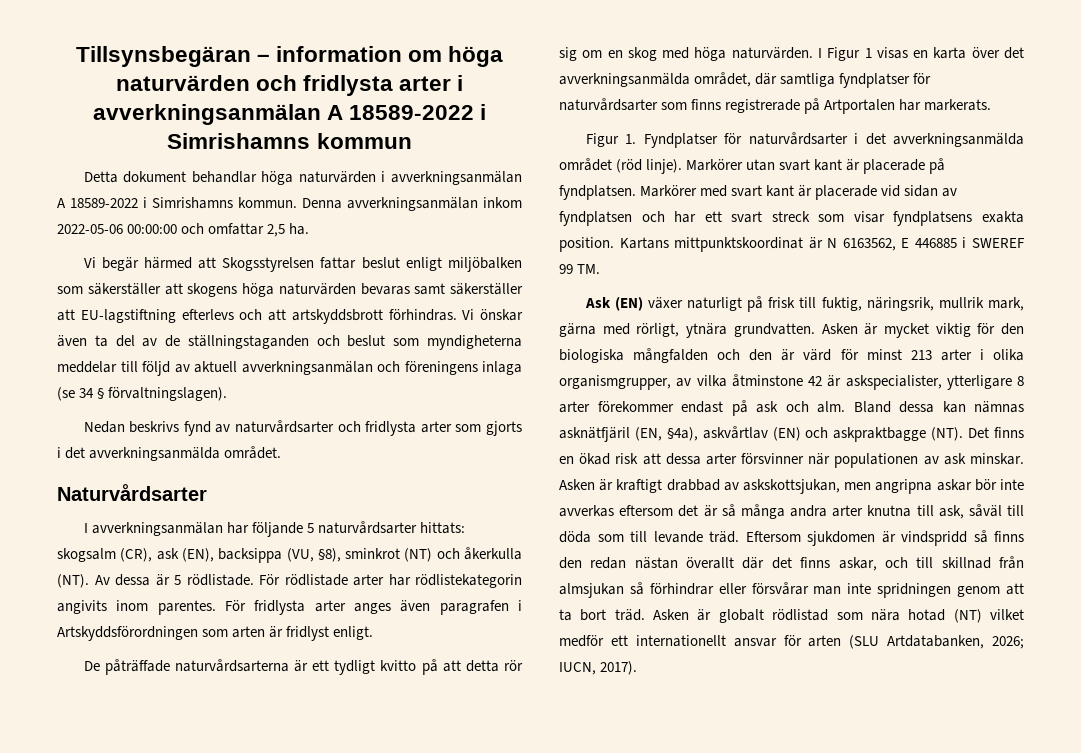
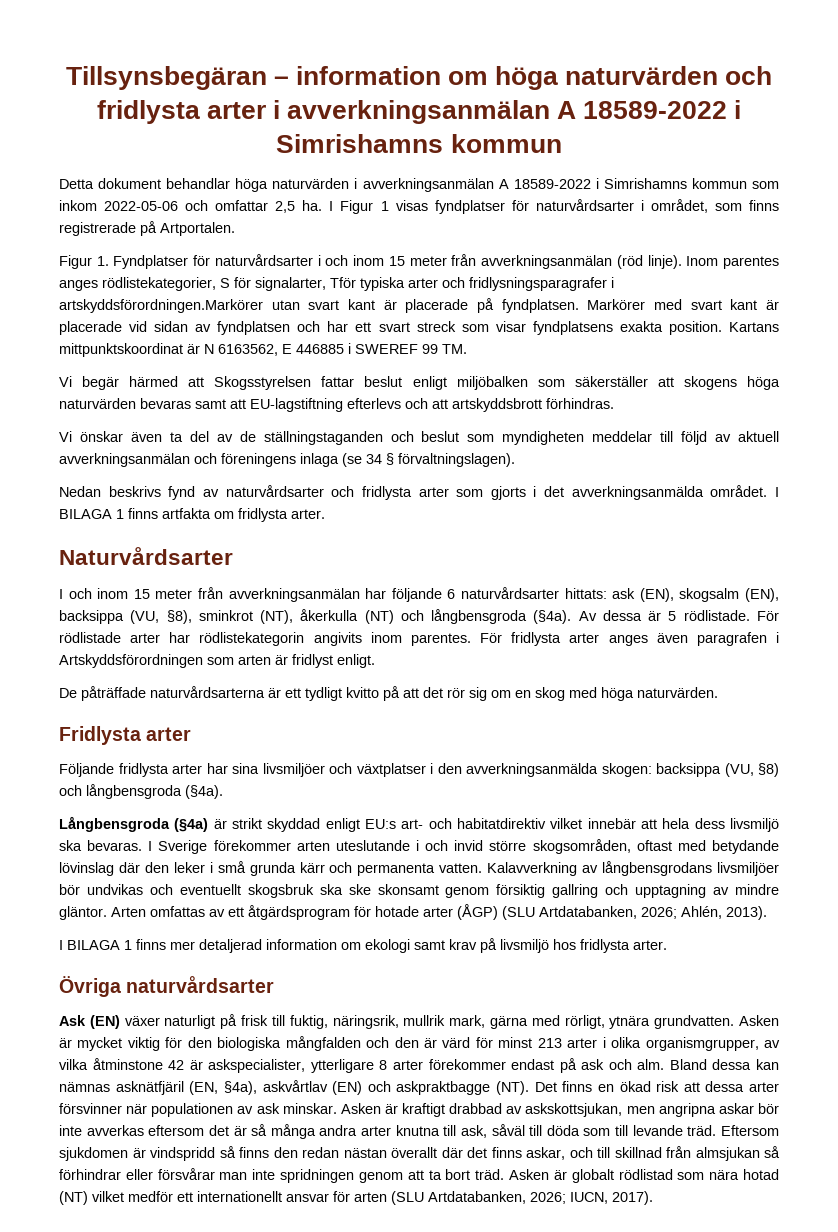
[238,197,478,211] kommun. Denna avverkningsanmälan -> [691,178,780,189] kommun som
[127,224,178,234] 00:00:00 -> (179, 206) none
[83,257,522,272] [57,283,523,297] [57,309,523,324] [57,335,522,350] [57,361,522,376] [57,387,228,401] [83,420,522,436] [57,446,282,461] [57,484,207,501] [83,521,465,537] [57,547,522,563] [57,574,522,588] [57,600,522,615] [57,626,374,641] [83,659,523,675] [559,47,1024,61] [559,72,836,87] // Vi begär härmed att Skogsstyrelsen fattar beslut enligt miljöbalken som säkerställer att skogens höga naturvärden bevaras samt säkerställer att EU-lagstiftning efterlevs och att artskyddsbrott förhindras. Vi önskar även ta del av de ställningstaganden och beslut som myndigheterna meddelar till följd av aktuell avverkningsanmälan och föreningens inlaga (se 34 § förvaltningslagen). // Nedan beskrivs fynd av naturvårdsarter och fridlysta arter som gjorts i det avverkningsanmälda området. // Naturvårdsarter // I avverkningsanmälan har följande 5 naturvårdsarter hittats: skogsalm (CR), ask (EN), backsippa (VU, §8), sminkrot (NT) och åkerkulla (NT). Av dessa är 5 rödlistade. För rödlistade arter har rödlistekategorin angivits inom parentes. För fridlysta arter anges även paragrafen i Artskyddsförordningen som arten är fridlyst enligt. // De påträffade naturvårdsarterna är ett tydligt kvitto på att detta rör sig om en skog med höga naturvärden. I Figur 1 visas en karta över det avverkningsanmälda området, där samtliga -> [329,200,428,214] I Figur 1 visas
(658, 104) none -> [640,199,708,213] i området,
[824,99,992,114] Artportalen har markerats. -> [160,222,235,236] Artportalen.
[865,133,1024,147] [559,158,744,174] det avverkningsanmälda området (röd linje). Markörer -> [325,254,780,269] [59,277,614,291] [59,299,263,313] och inom 15 meter från avverkningsanmälan (röd linje). Inom parentes anges rödlistekategorier, S för signalarter, Tför typiska arter och fridlysningsparagrafer i artskyddsförordningen.Markörer
(601, 269) none -> [59,376,781,390] [59,398,614,412] [59,431,779,445] [59,453,515,467] [59,485,780,500] [59,508,325,522] [59,547,233,565] [59,587,780,602] [59,609,779,624] [59,632,779,646] [59,654,375,668] [59,686,718,701] [59,726,192,745] [59,763,779,777] [59,784,223,799] [59,816,780,832] [59,839,779,854] [59,861,780,876] [59,884,780,898] [59,904,767,920] [59,938,667,953] [59,976,275,997] // Vi begär härmed att Skogsstyrelsen fattar beslut enligt miljöbalken som säkerställer att skogens höga naturvärden bevaras samt att EU-lagstiftning efterlevs och att artskyddsbrott förhindras. // Vi önskar även ta del av de ställningstaganden och beslut som myndigheten meddelar till följd av aktuell avverkningsanmälan och föreningens inlaga (se 34 § förvaltningslagen). // Nedan beskrivs fynd av naturvårdsarter och fridlysta arter som gjorts i det avverkningsanmälda området. I BILAGA 1 finns artfakta om fridlysta arter. // Naturvårdsarter // I och inom 15 meter från avverkningsanmälan har följande 6 naturvårdsarter hittats: ask (EN), skogsalm (EN), backsippa (VU, §8), sminkrot (NT), åkerkulla (NT) och långbensgroda (§4a). Av dessa är 5 rödlistade. För rödlistade arter har rödlistekategorin angivits inom parentes. För fridlysta arter anges även paragrafen i Artskyddsförordningen som arten är fridlyst enligt. // De påträffade naturvårdsarterna är ett tydligt kvitto på att det rör sig om en skog med höga naturvärden. // Fridlysta arter // Följande fridlysta arter har sina livsmiljöer och växtplatser i den avverkningsanmälda skogen: backsippa (VU, §8) och långbensgroda (§4a). // Långbensgroda (§4a) är strikt skyddad enligt EU:s art- och habitatdirektiv vilket innebär att hela dess livsmiljö ska bevaras. I Sverige förekommer arten uteslutande i och invid större skogsområden, oftast med betydande lövinslag där den leker i små grunda kärr och permanenta vatten. Kalavverkning av långbensgrodans livsmiljöer bör undvikas och eventuellt skogsbruk ska ske skonsamt genom försiktig gallring och upptagning av mindre gläntor. Arten omfattas av ett åtgärdsprogram för hotade arter (ÅGP) (SLU Artdatabanken, 2026; Ahlén, 2013). // I BILAGA 1 finns mer detaljerad information om ekologi samt krav på livsmiljö hos fridlysta arter. // Övriga naturvårdsarter

